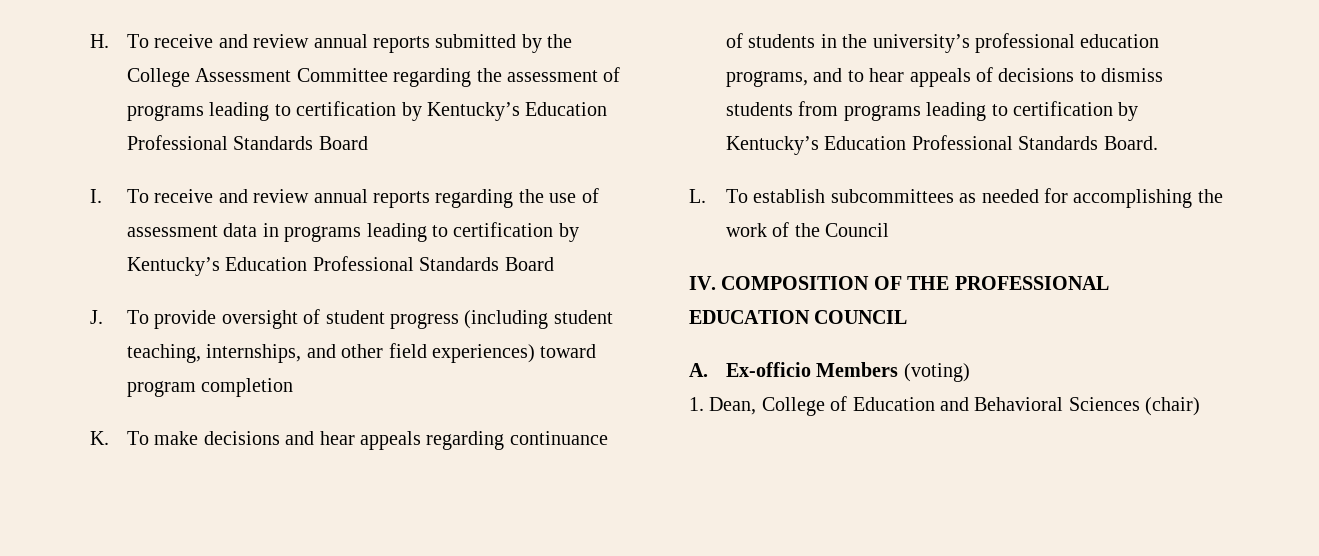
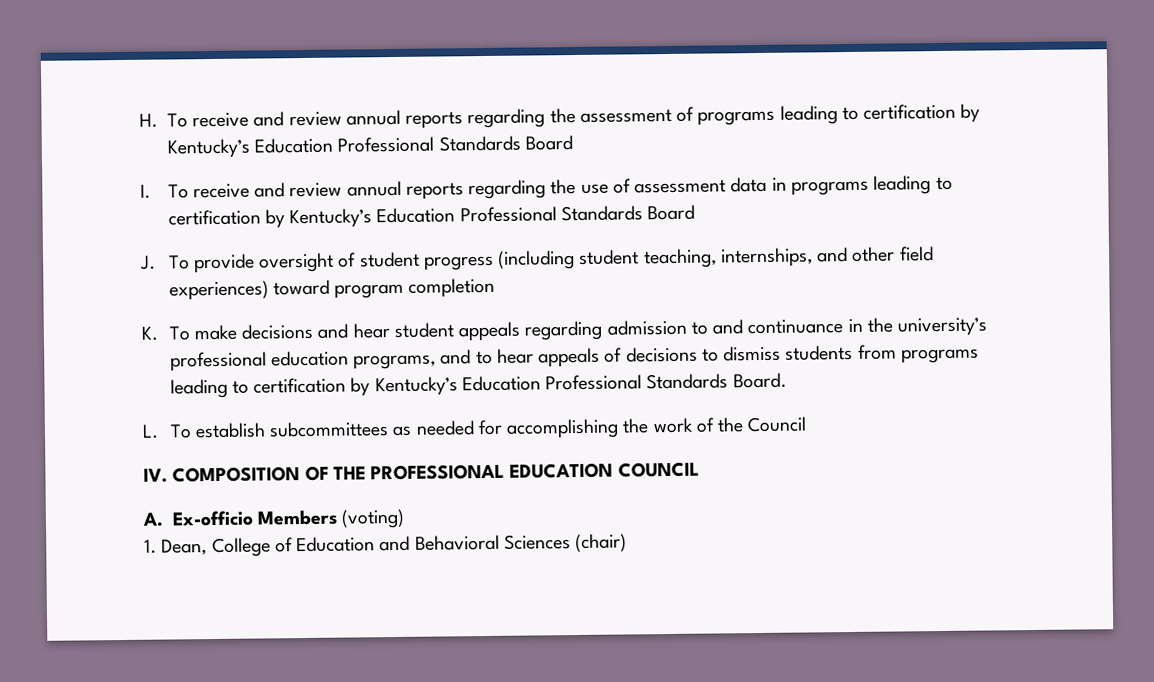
[435,34,573,53] [126,68,388,87] submitted by the College Assessment Committee -> (464, 120) none
(355, 438) none -> [393,322,454,339] student
[509,431,608,445] [725,33,816,48] continuance of students -> [606,319,844,336] admission to and continuance

